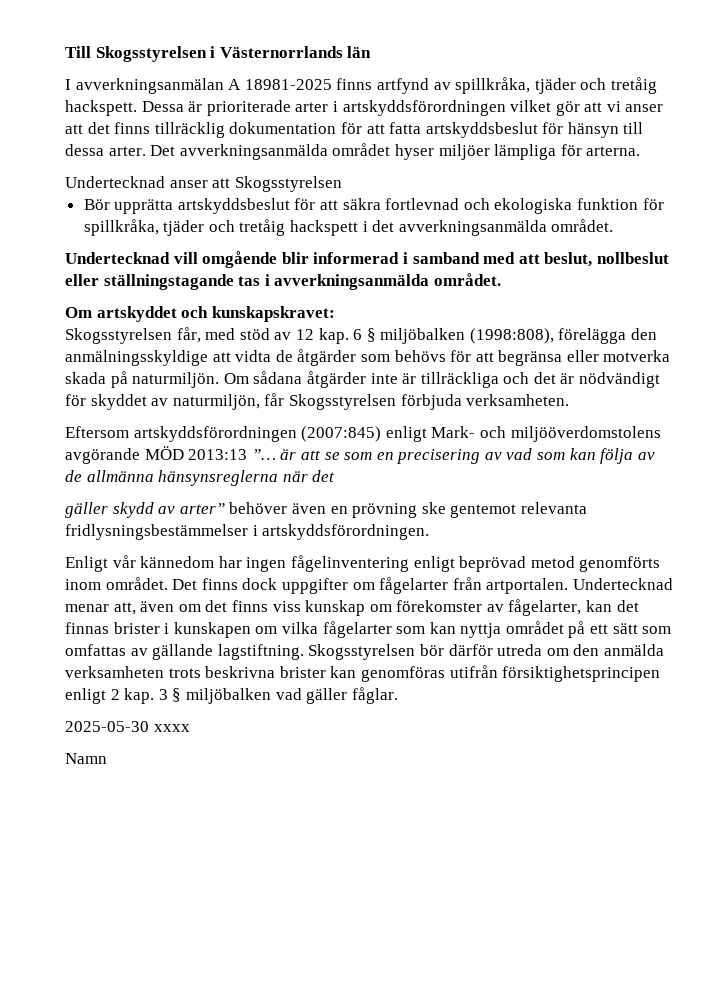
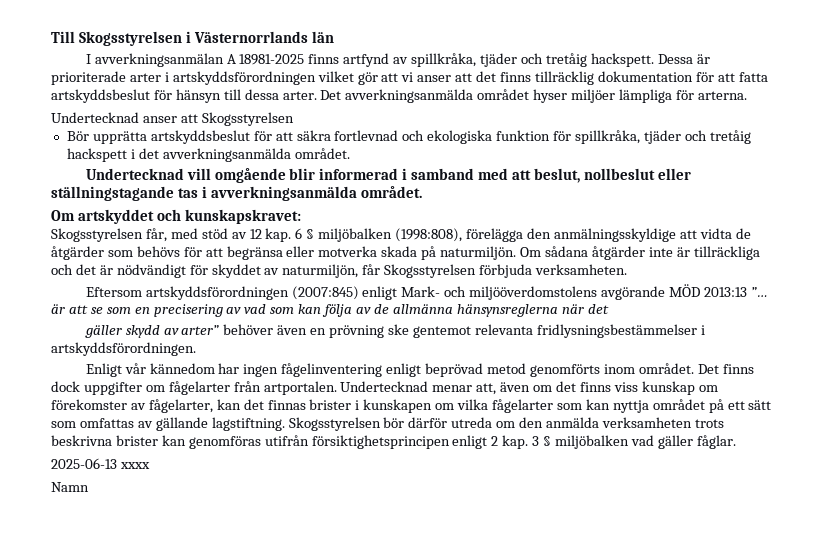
[65,721,149,732] 2025-05-30 -> [51,458,117,469] 2025-06-13

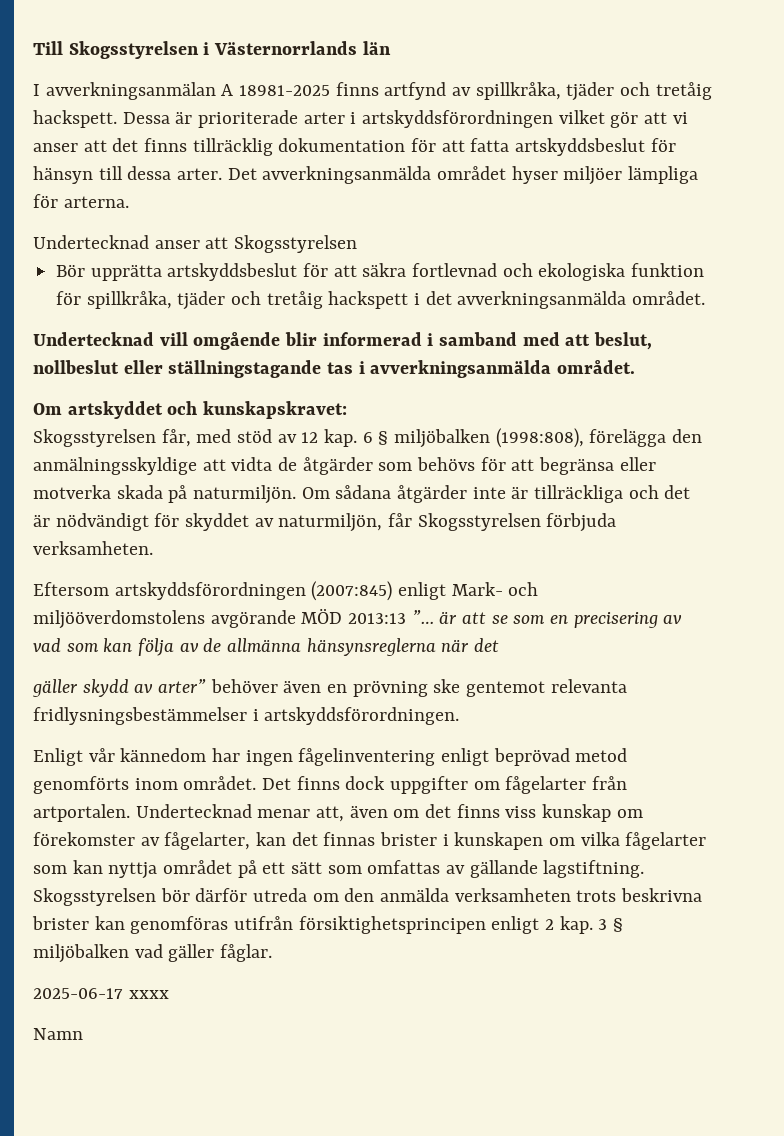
[51,458,117,469] 2025-06-13 -> [33,988,123,999] 2025-06-17

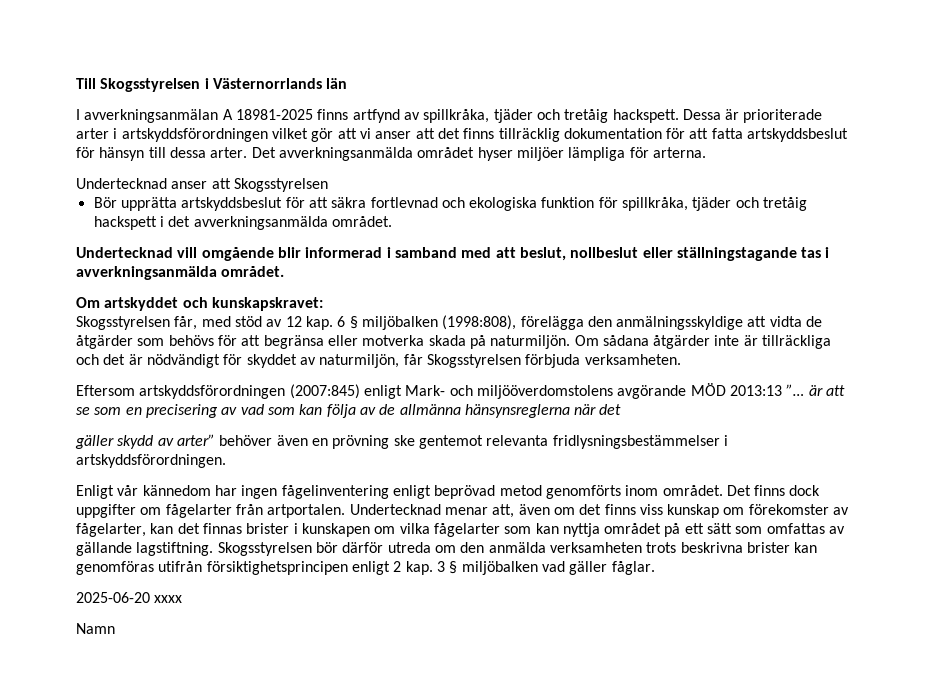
[33,988,123,999] 2025-06-17 -> [76,592,150,603] 2025-06-20

